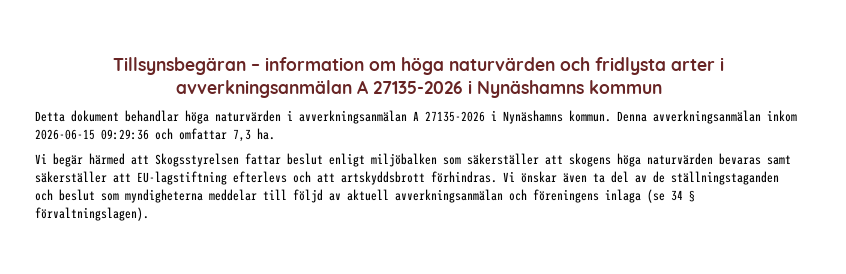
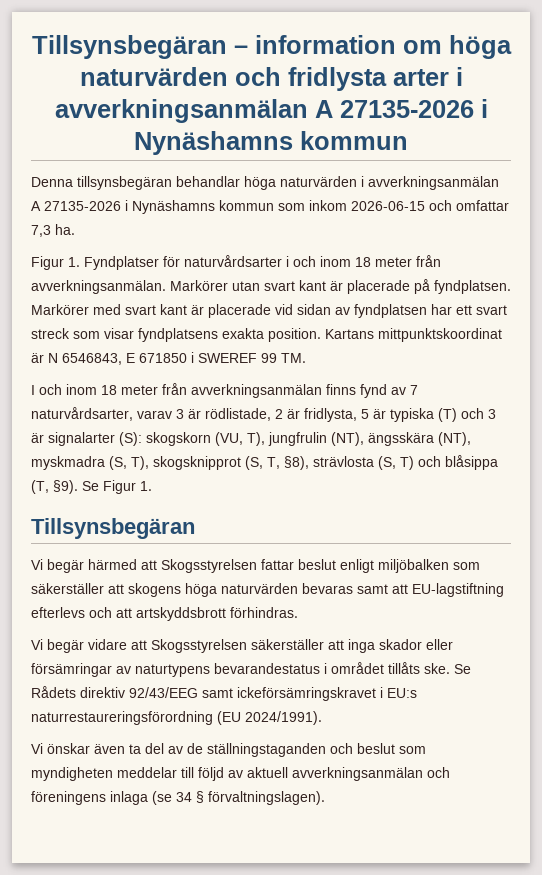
[35,110,119,122] Detta dokument -> [31,176,172,190] Denna tillsynsbegäran
[569,110,761,124] kommun. Denna avverkningsanmälan -> [219,200,305,211] kommun som
[101,129,149,140] 09:29:36 -> (425, 206) none
(275, 134) none -> [31,255,441,270] [31,279,511,294] [31,304,507,318] [31,328,502,342] [31,352,306,365] [31,383,418,398] [31,407,496,422] [31,432,471,446] [31,455,498,470] [31,480,152,494] [31,518,195,539] // Figur 1. Fyndplatser för naturvårdsarter i och inom 18 meter från avverkningsanmälan. Markörer utan svart kant är placerade på fyndplatsen. Markörer med svart kant är placerade vid sidan av fyndplatsen har ett svart streck som visar fyndplatsens exakta position. Kartans mittpunktskoordinat är N 6546843, E 671850 i SWEREF 99 TM. // I och inom 18 meter från avverkningsanmälan finns fynd av 7 naturvårdsarter, varav 3 är rödlistade, 2 är fridlysta, 5 är typiska (T) och 3 är signalarter (S): skogskorn (VU, T), jungfrulin (NT), ängsskära (NT), myskmadra (S, T), skogsknipprot (S, T, §8), strävlosta (S, T) och blåsippa (T, §9). Se Figur 1. // Tillsynsbegäran
[35,171,107,183] säkerställer -> (388, 589) none
(497, 177) none -> [31,639,453,653] [31,662,471,677] [31,686,417,701] [31,711,322,725] // Vi begär vidare att Skogsstyrelsen säkerställer att inga skador eller försämringar av naturtypens bevarandestatus i området tillåts ske. Se Rådets direktiv 92/43/EEG samt ickeförsämringskravet i EU:s naturrestaureringsförordning (EU 2024/1991). //
[125,189,203,203] myndigheterna -> [31,767,113,781] myndigheten

